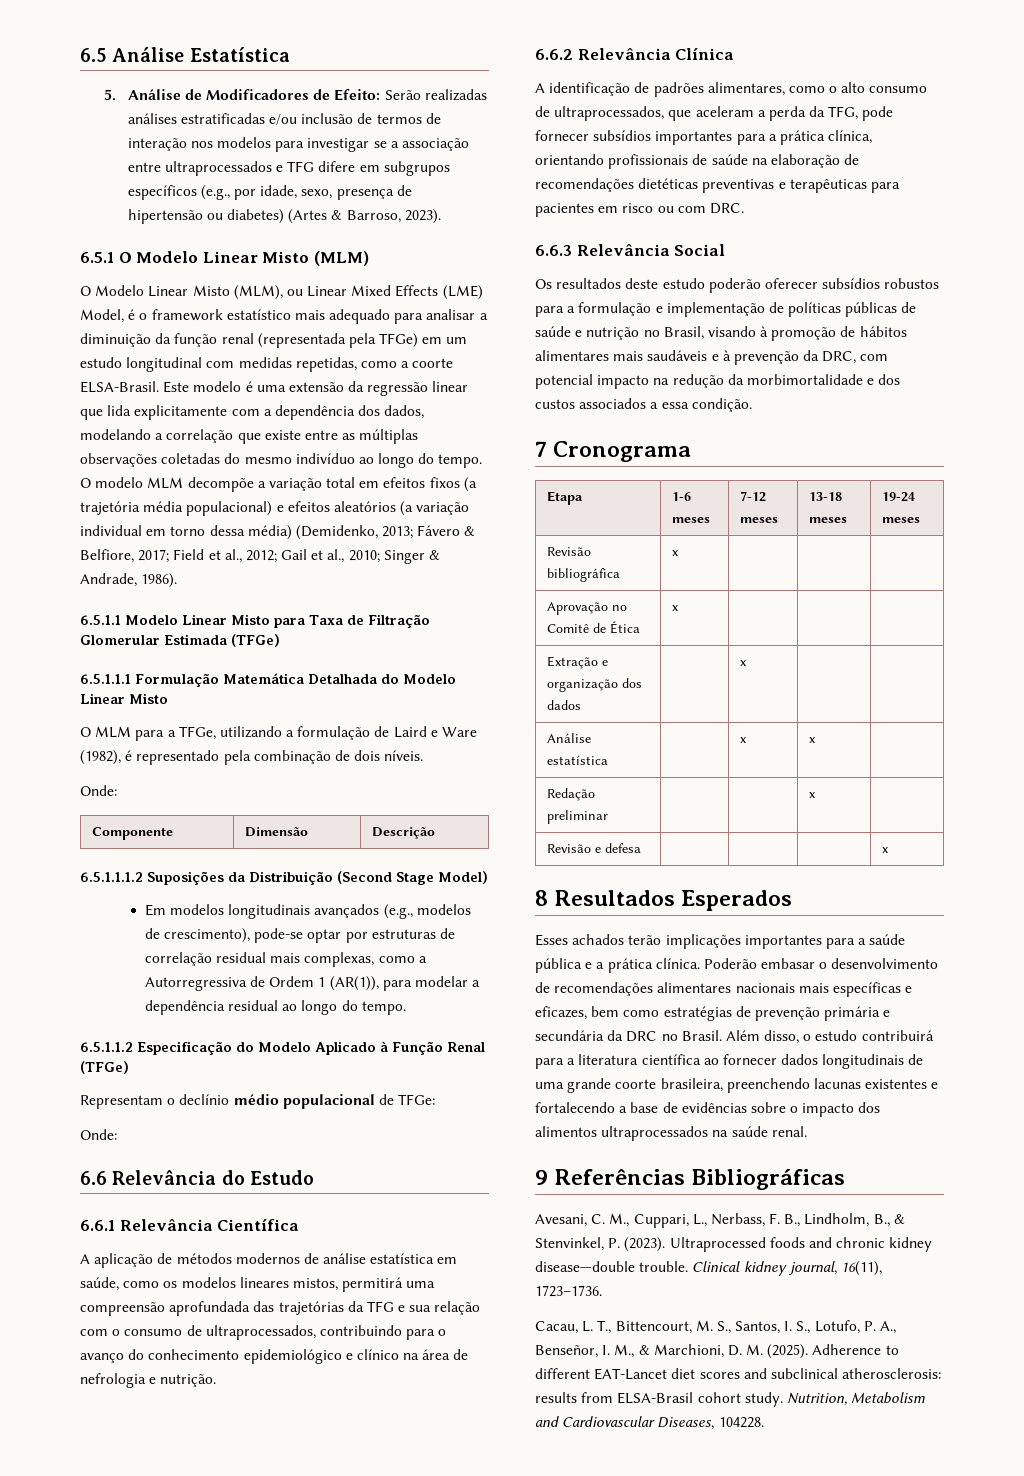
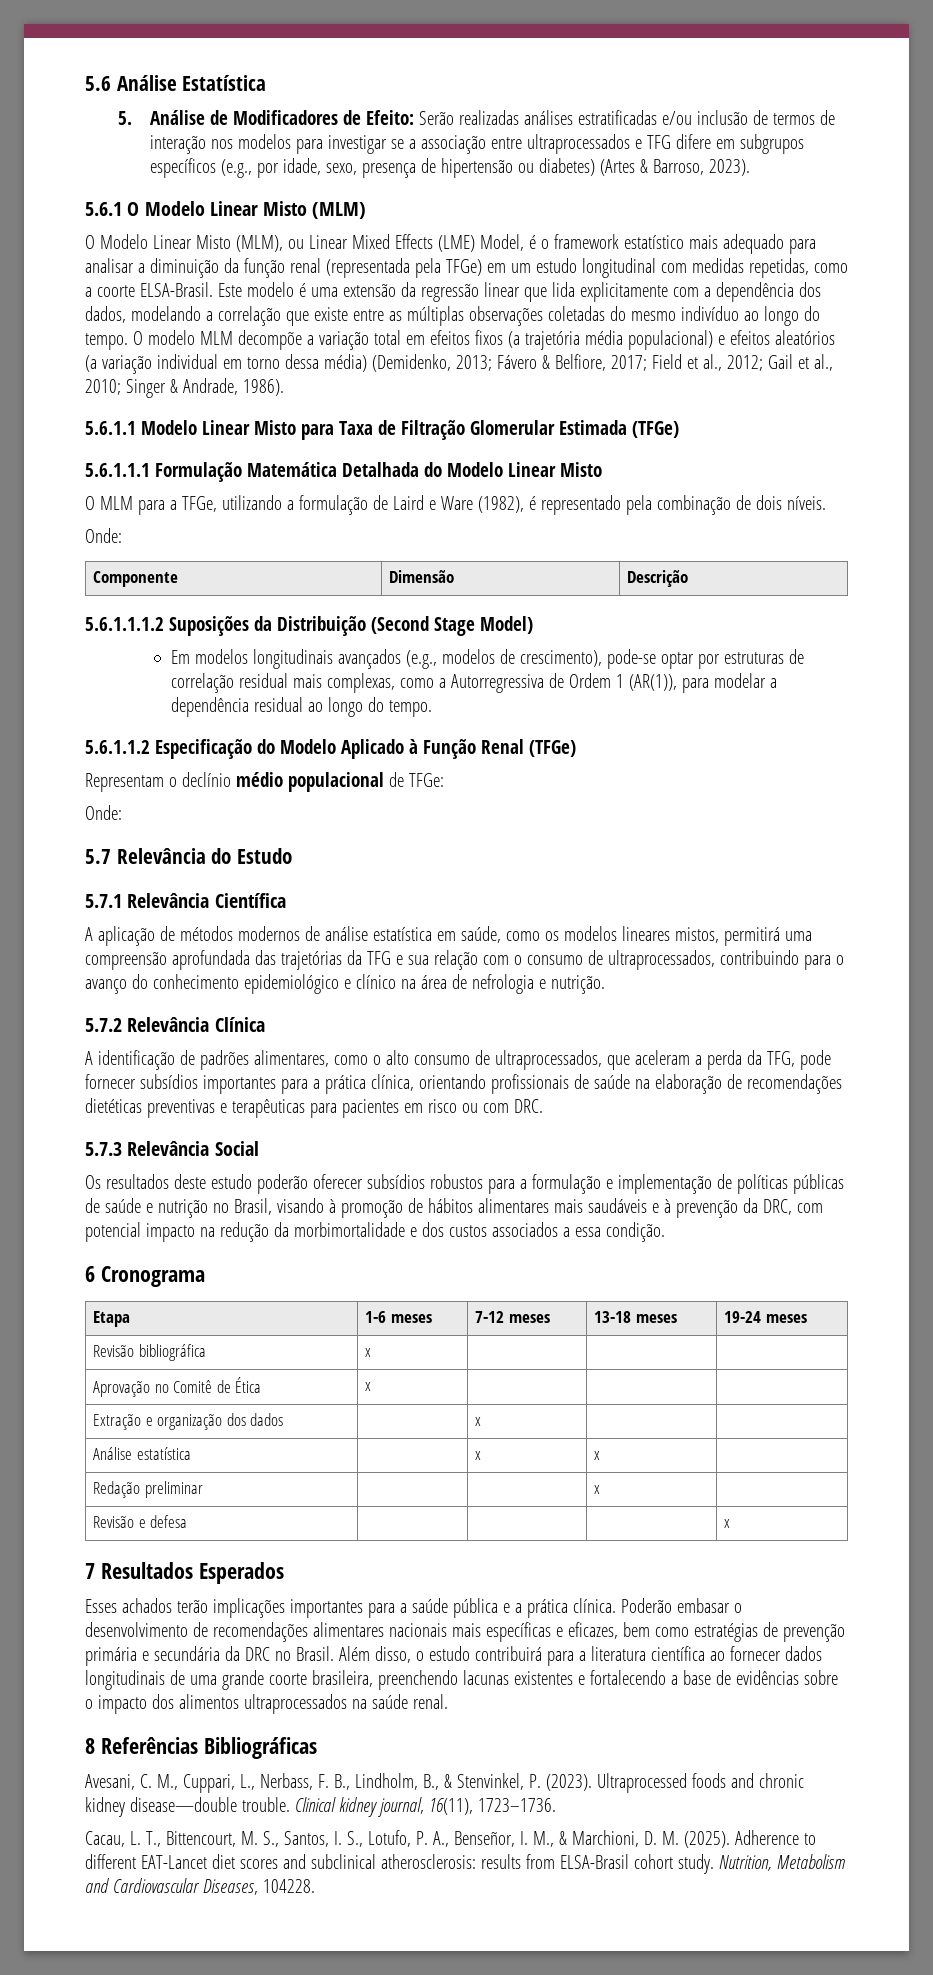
[80,48,107,62] 6.5 -> [85,76,111,91] 5.6
[80,252,114,263] 6.5.1 -> [85,202,122,216] 5.6.1
[80,615,121,625] 6.5.1.1 -> [85,421,136,435] 5.6.1.1
[80,674,131,684] 6.5.1.1.1 -> [85,463,150,477] 5.6.1.1.1
[80,872,143,882] 6.5.1.1.1.2 -> [85,617,164,631] 5.6.1.1.1.2
[80,1042,133,1052] 6.5.1.1.2 -> [85,740,150,754] 5.6.1.1.2
[80,1171,107,1185] 6.6 -> [85,849,111,864] 5.7
[80,1220,115,1231] 6.6.1 -> [85,894,122,908] 5.7.1
[535,49,573,60] 6.6.2 -> [85,1018,122,1032] 5.7.2
[535,245,572,256] 6.6.3 -> [85,1142,122,1156] 5.7.3
[535,441,547,457] 7 -> [85,1266,95,1282] 6
[535,890,548,906] 8 -> [85,1563,95,1579] 7
[535,1169,548,1185] 9 -> [85,1738,95,1754] 8

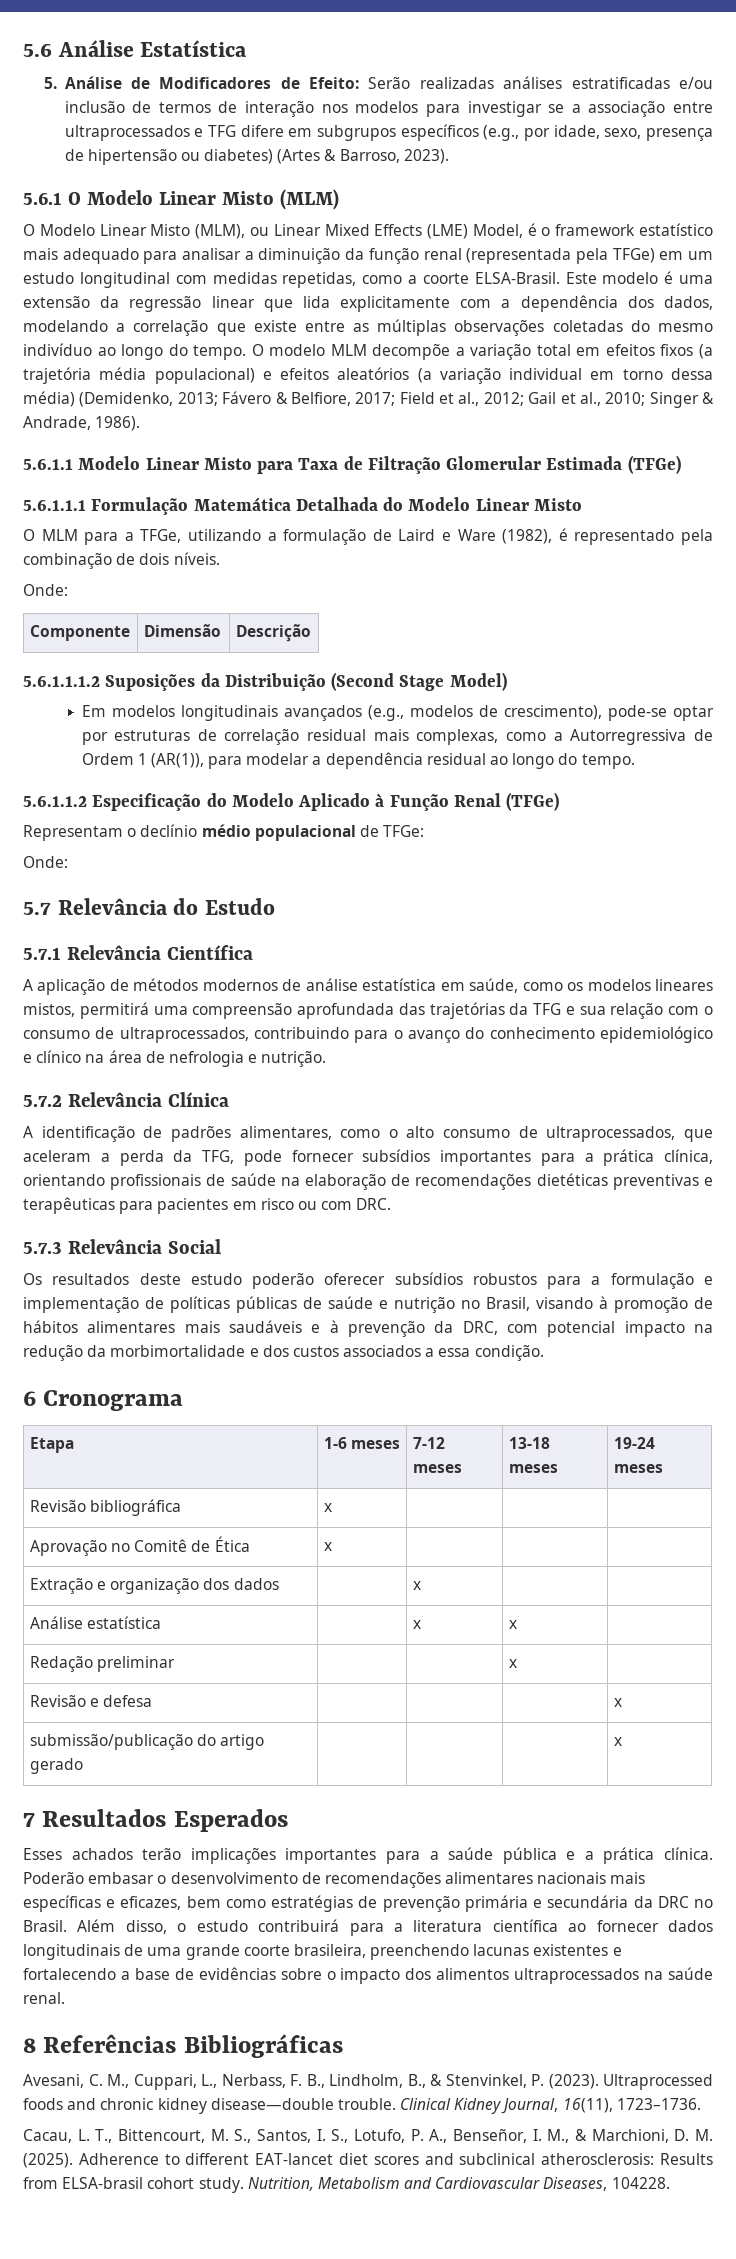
(731, 1523) none -> [29,1734,265,1750] [29,1758,83,1774] [613,1737,622,1746] // submissão/publicação do artigo gerado | | | | x
[338,1797,424,1817] kidney journal, -> [454,2098,559,2114] Kidney Journal,
[140,1855,207,1869] EAT-Lancet -> [255,2153,334,2165] EAT-lancet
[480,1854,629,1869] results from ELSA-Brasil -> [660,2153,713,2165] [23,2177,144,2189] Results from ELSA-brasil

